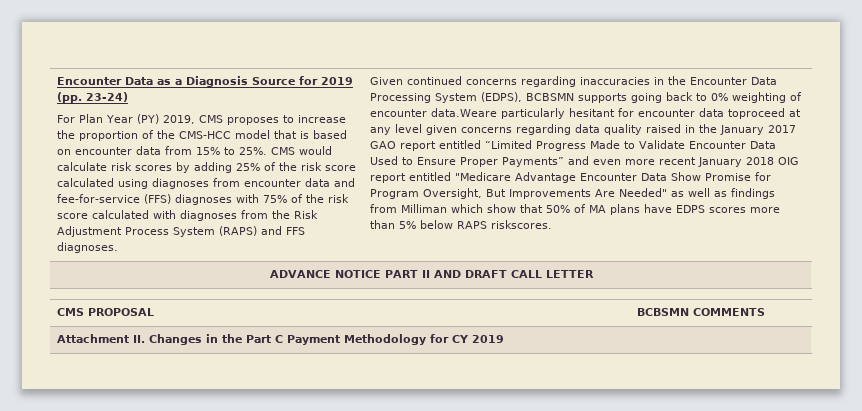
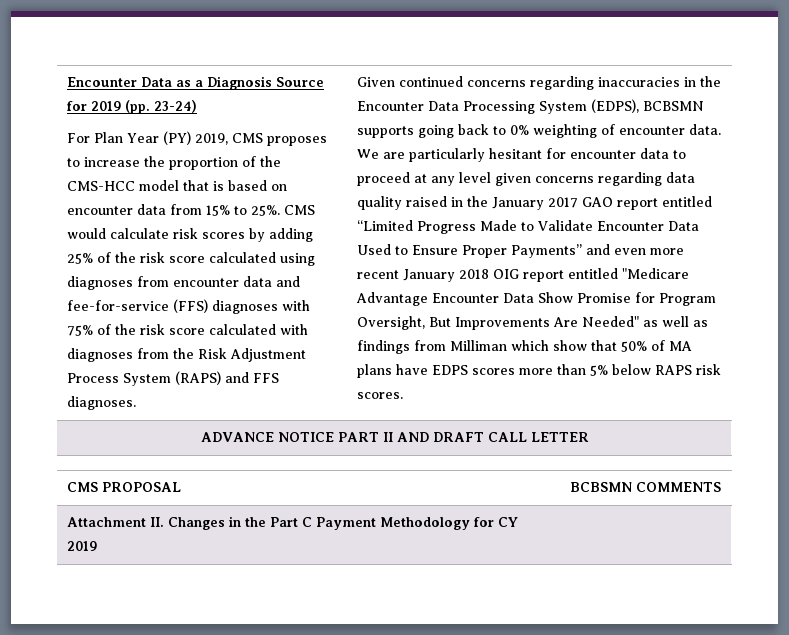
[431,108,498,117] data.Weare -> [688,124,721,135] [356,149,405,159] data. We are
[728,108,786,119] toproceed -> [672,150,686,159] [356,172,410,186] to proceed
[491,220,553,229] riskscores. -> [695,364,721,375] [356,392,403,399] risk scores.

